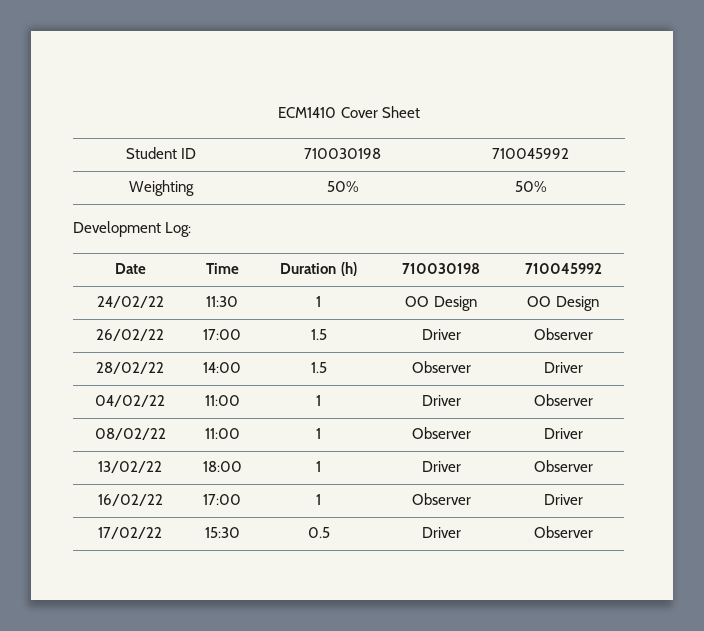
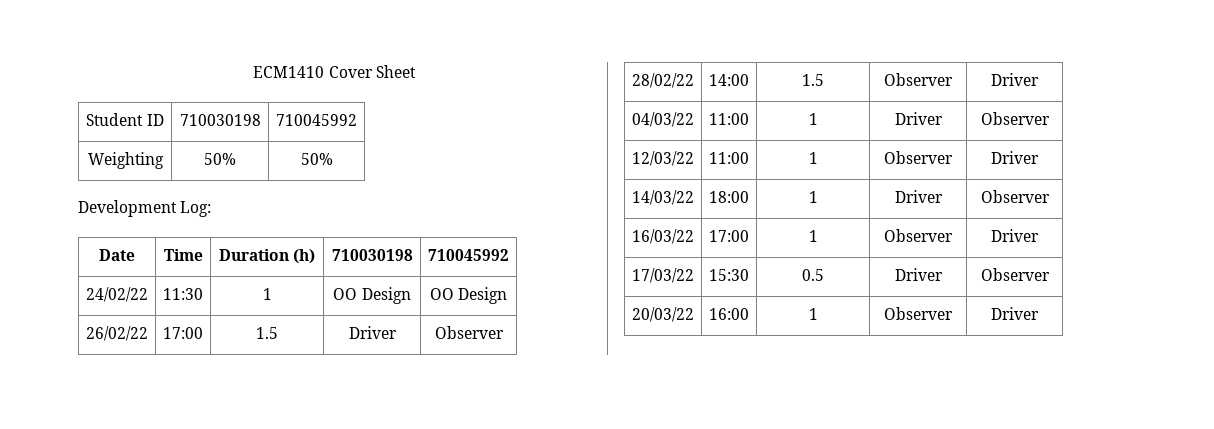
[95,395,165,407] 04/02/22 -> [632,112,694,127] 04/03/22
[94,428,166,440] 08/02/22 -> [632,151,694,166] 12/03/22
[98,461,162,473] 13/02/22 -> [632,190,694,205] 14/03/22
[97,494,163,506] 16/02/22 -> [632,229,694,244] 16/03/22
[98,527,162,539] 17/02/22 -> [632,268,694,283] 17/03/22
(593, 532) none -> [632,307,694,322] [709,308,749,320] [808,308,818,320] [884,307,953,320] [991,307,1039,320] // 20/03/22 | 16:00 | 1 | Observer | Driver

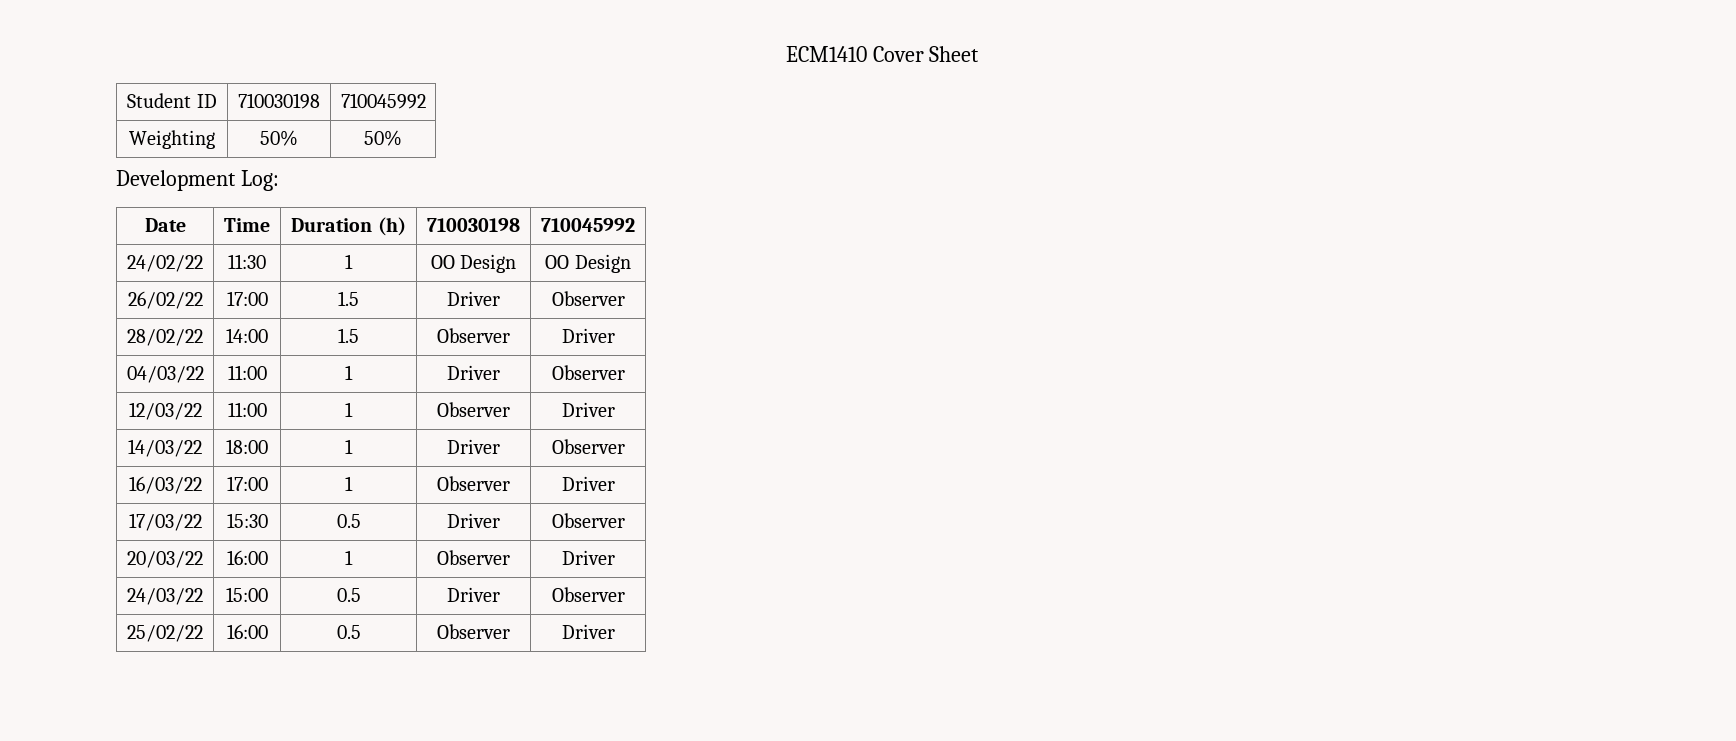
(1039, 313) none -> [127,588,203,605] [226,587,268,602] [336,588,361,602] [447,587,500,602] [551,587,625,602] [127,625,203,642] [226,624,268,639] [336,625,361,639] [437,624,510,639] [561,624,615,639] // 24/03/22 | 15:00 | 0.5 | Driver | Observer // 25/02/22 | 16:00 | 0.5 | Observer | Driver

